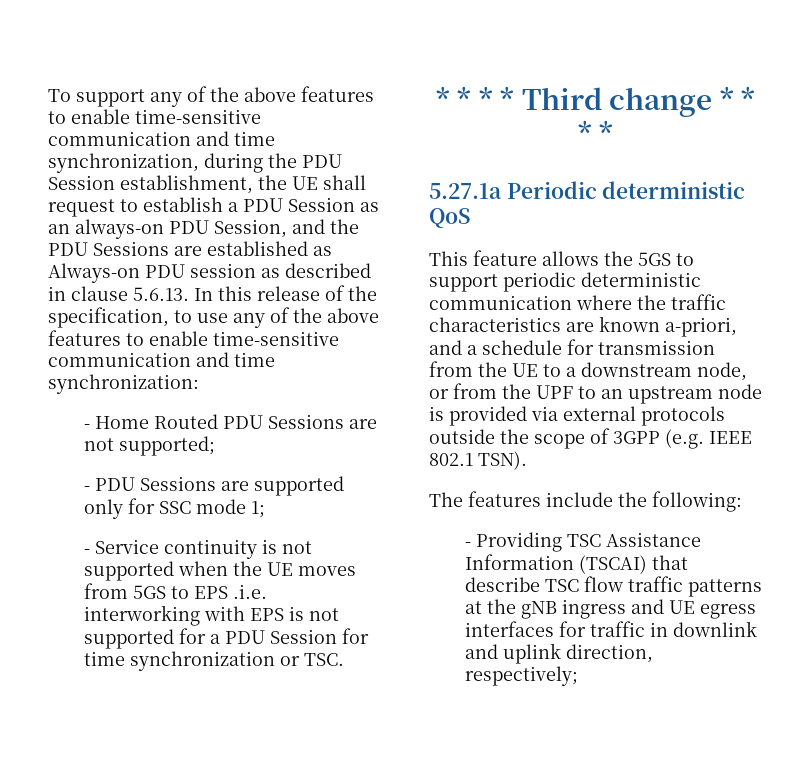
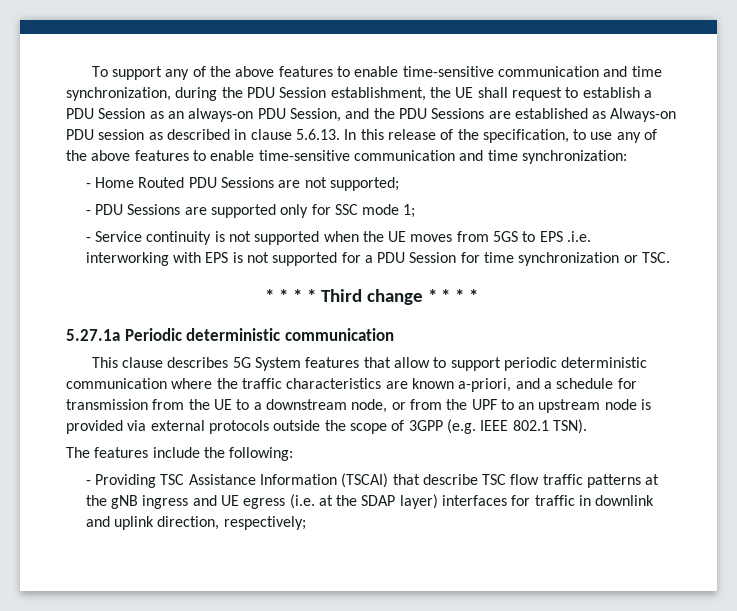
[429,208,471,228] QoS -> [284,328,394,341] communication
[473,250,671,266] feature allows the 5GS -> [122,357,431,371] clause describes 5G System features that allow
(756, 611) none -> [289,494,438,509] (i.e. at the SDAP layer)

